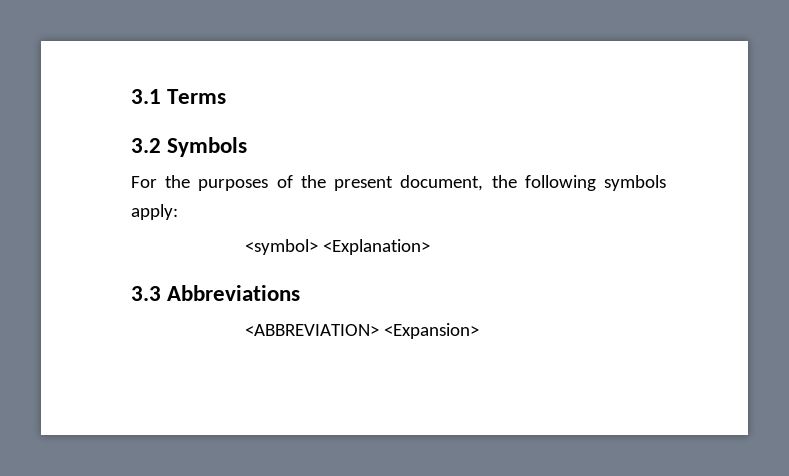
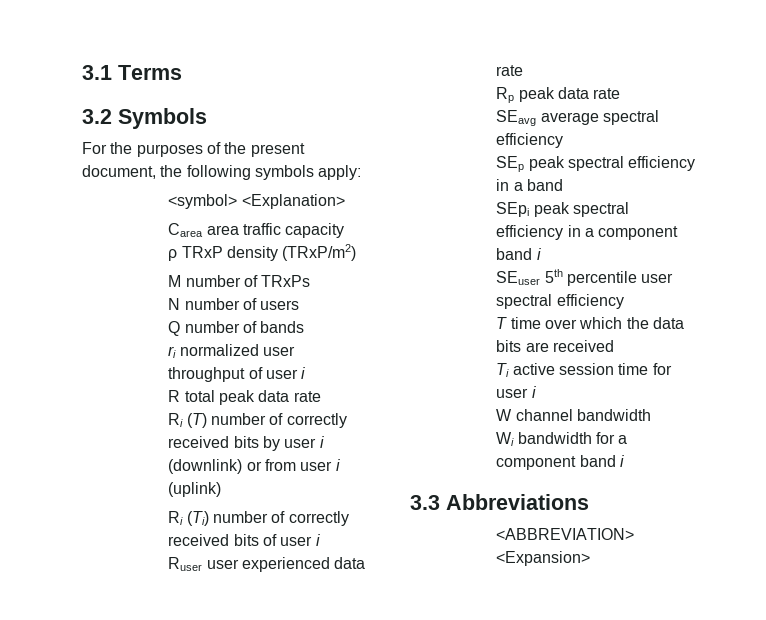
(430, 247) none -> [168,223,345,238] [168,244,357,261] [168,275,311,287] [168,298,300,310] [168,321,305,336] [168,344,296,358] [168,367,306,382] [168,390,321,405] [168,413,347,428] [168,436,324,451] [168,459,340,474] [168,482,222,497] [168,511,349,526] [168,534,320,546] [168,557,366,572] [496,65,524,76] [496,87,621,103] [496,110,660,126] [496,133,564,148] [496,156,696,172] [496,179,564,191] [496,202,630,217] [496,225,679,240] [496,248,541,260] [496,269,674,286] [496,294,624,309] [496,317,684,329] [496,340,615,352] [496,363,672,377] [496,386,536,398] [496,409,652,421] [496,432,628,446] [496,455,625,470] // Carea area traffic capacity // ρ TRxP density (TRxP/m2) // M number of TRxPs // N number of users // Q number of bands // ri normalized user throughput of user i // R total peak data rate // Ri (T) number of correctly received bits by user i (downlink) or from user i (uplink) // Ri (Ti) number of correctly received bits of user i // Ruser user experienced data rate // Rp peak data rate // SEavg average spectral efficiency // SEp peak spectral efficiency in a band // SEpi peak spectral efficiency in a component band i // SEuser 5th percentile user spectral efficiency // T time over which the data bits are received // Ti active session time for user i // W channel bandwidth // Wi bandwidth for a component band i

